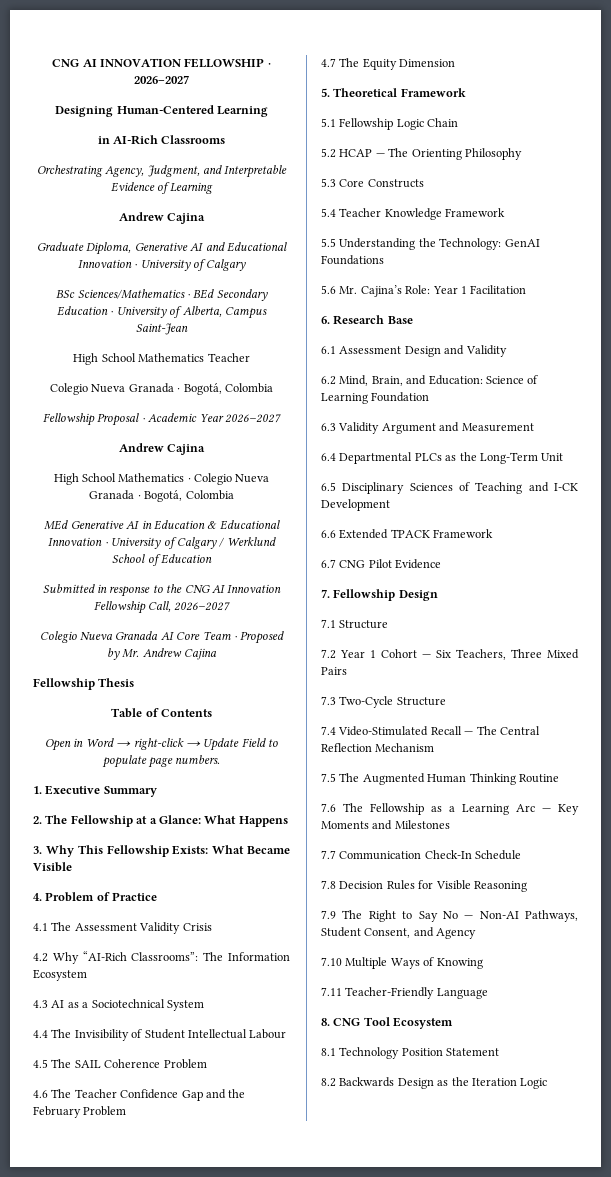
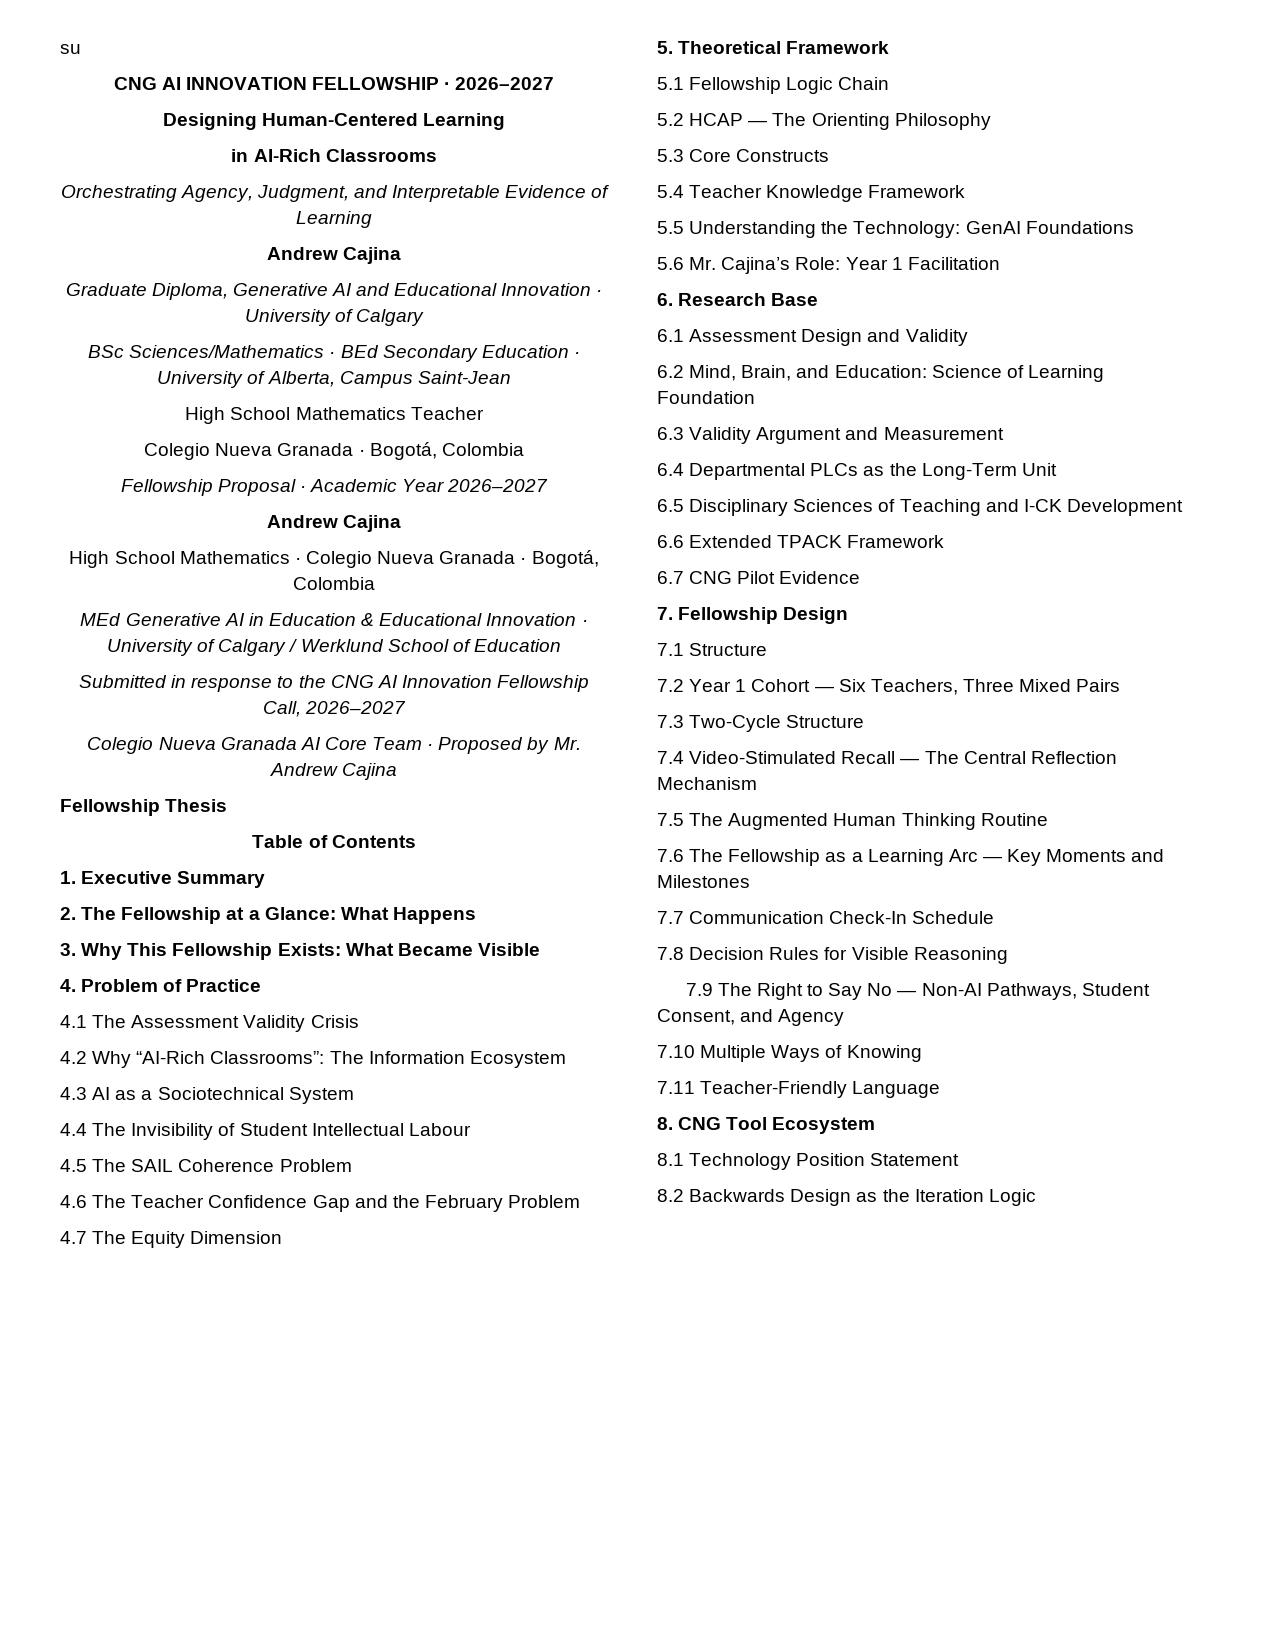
(52, 63) none -> [60,44,81,54] su //
[45,738,278,751] [101,755,221,768] // Open in Word → right-click → Update Field to populate page numbers. -> (416, 841) none

